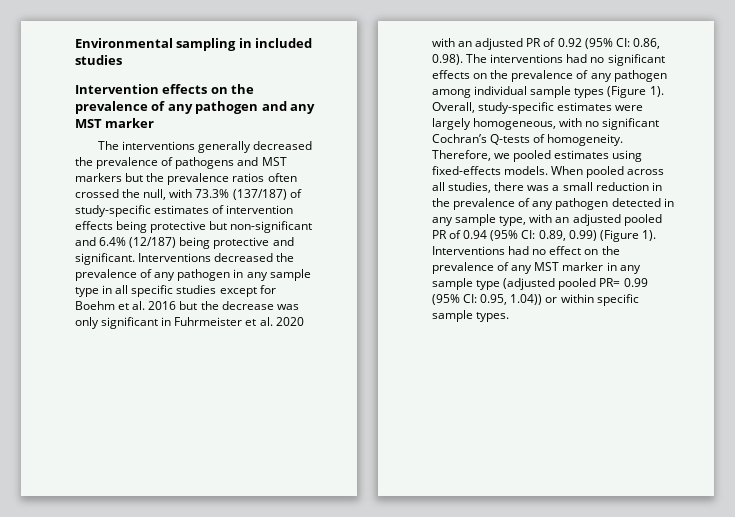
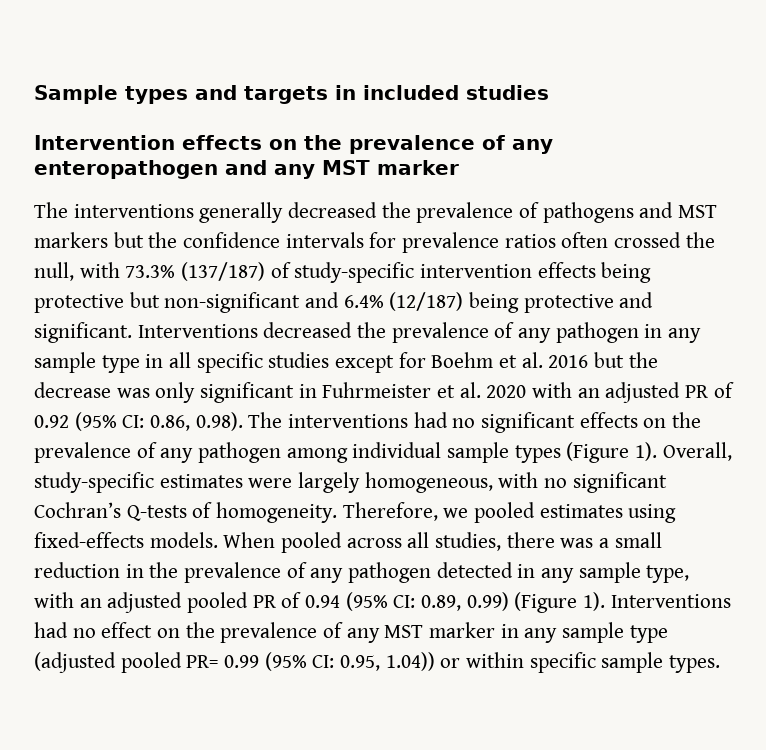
[75,38,237,51] Environmental sampling -> [34,85,328,104] Sample types and targets
[195,101,259,114] pathogen -> [34,160,218,179] enteropathogen
(165, 177) none -> [183,232,397,248] confidence intervals for
[154,205,225,214] estimates of -> (415, 272) none

